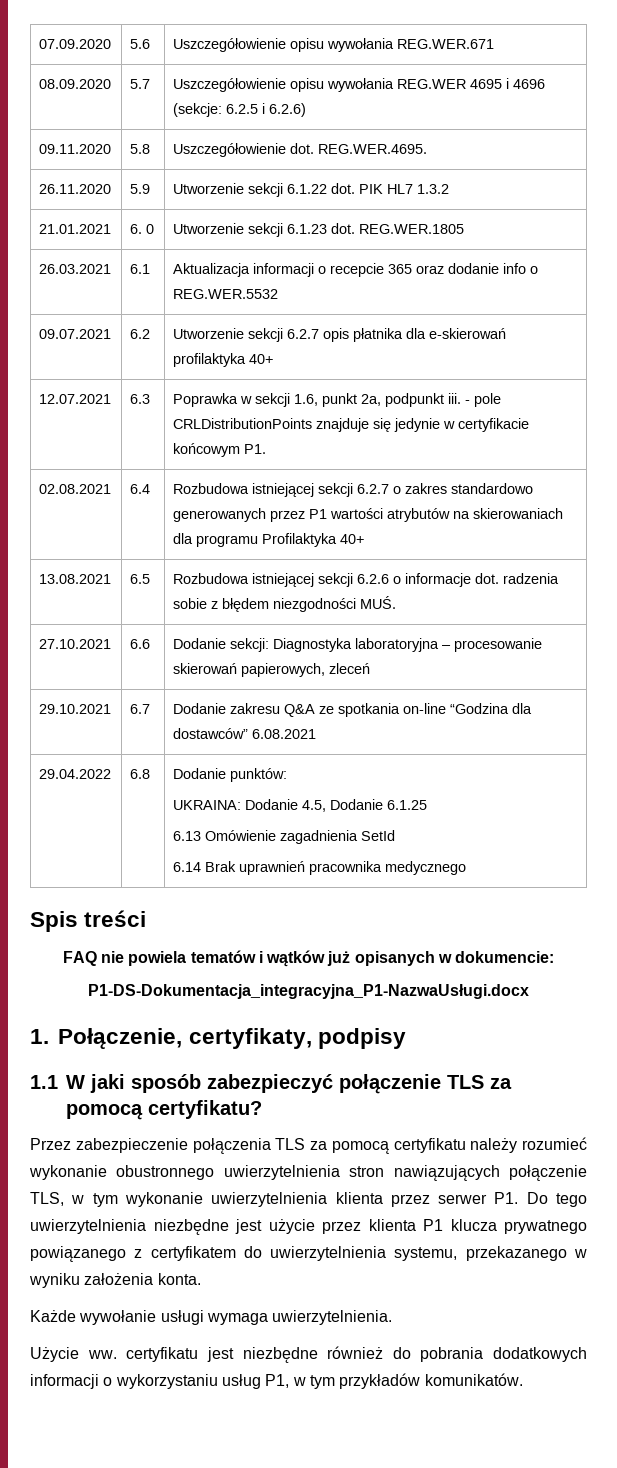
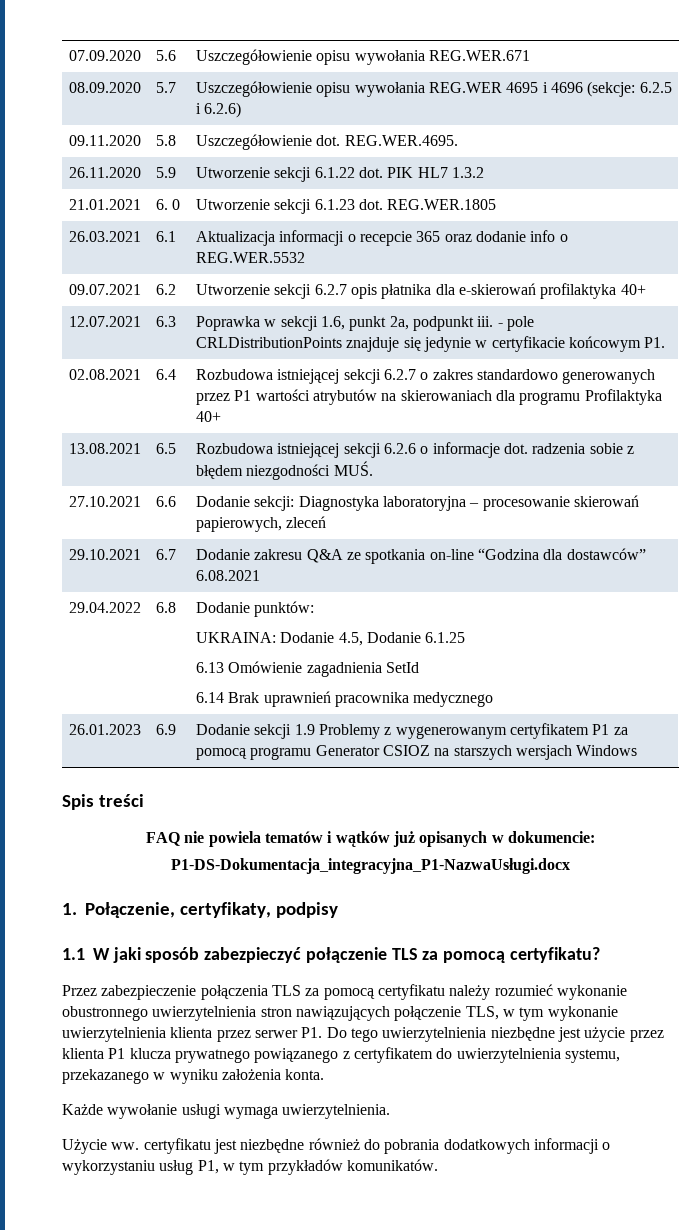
(467, 868) none -> [69,724,142,735] [156,724,177,735] [196,723,628,739] [196,745,638,760] // 26.01.2023 | 6.9 | Dodanie sekcji 1.9 Problemy z wygenerowanym certyfikatem P1 za pomocą programu Generator CSIOZ na starszych wersjach Windows

